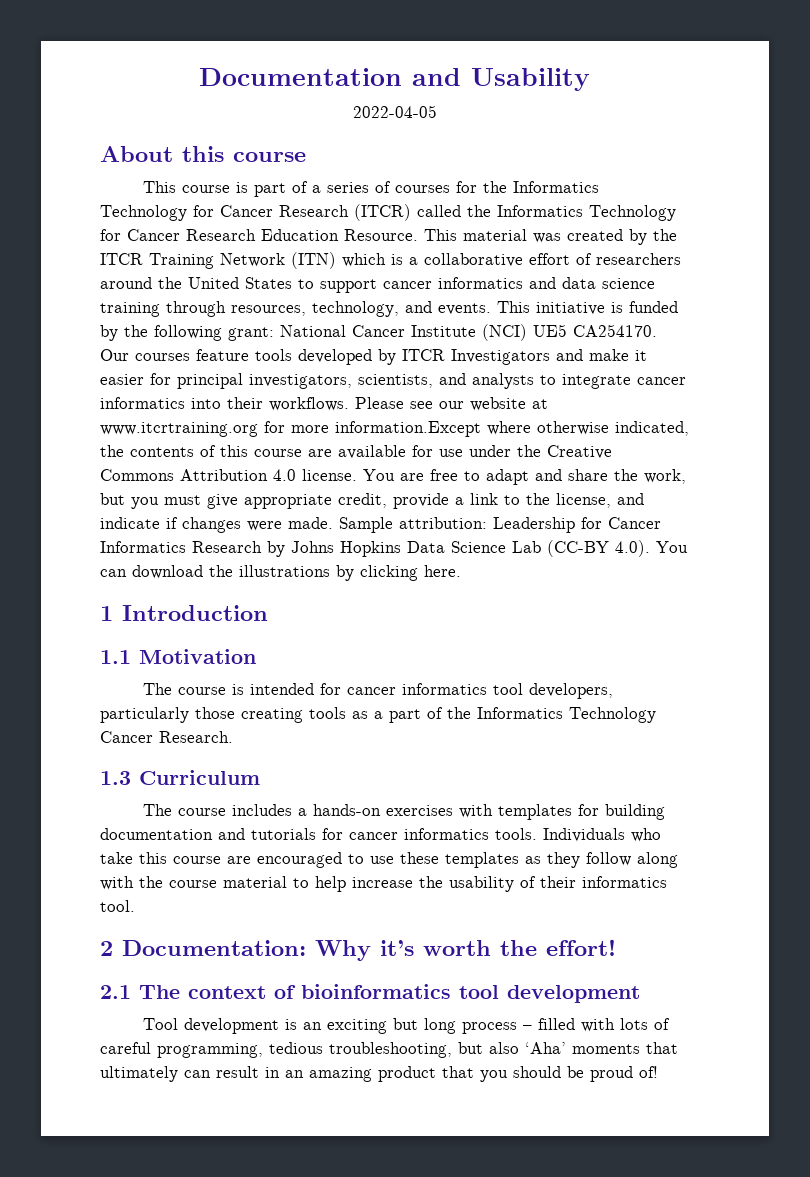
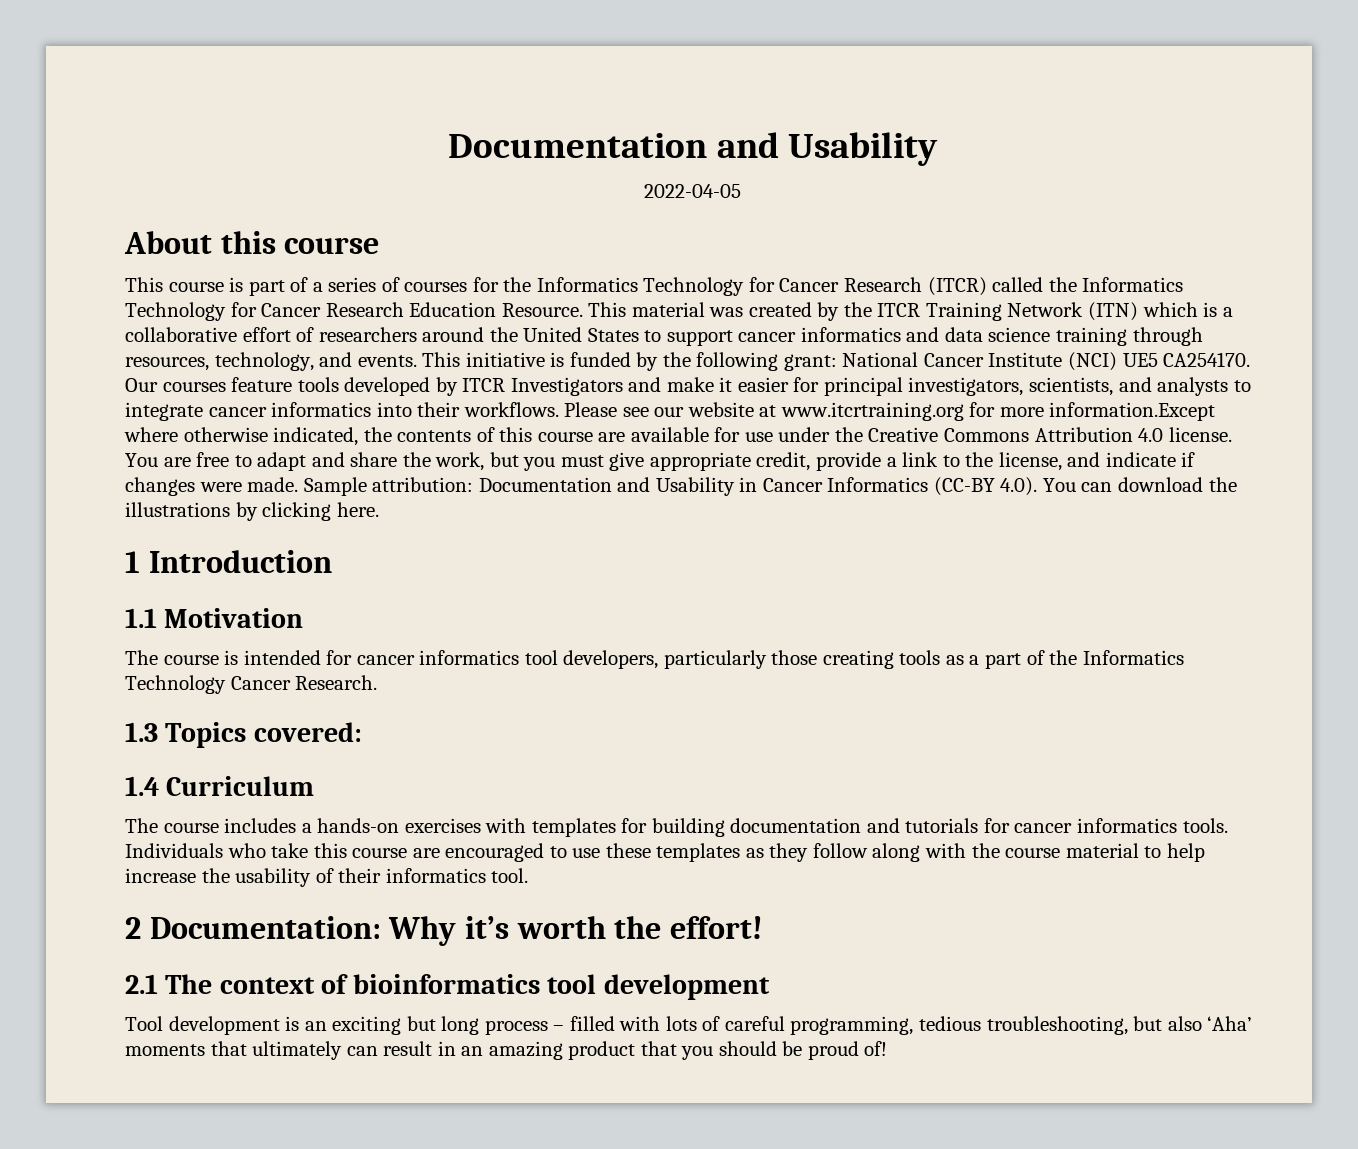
[493,517,661,533] [100,541,541,557] Leadership for Cancer Informatics Research by Johns Hopkins Data Science Lab -> [478,477,929,496] Documentation and Usability in Cancer Informatics
(131, 778) none -> [165,722,362,748] [125,776,159,796] Topics covered: // 1.4

